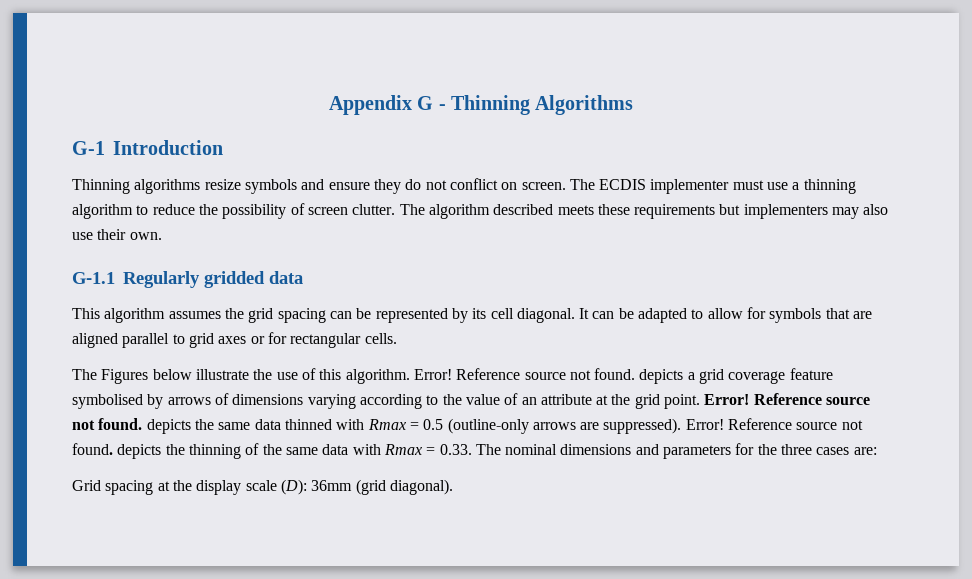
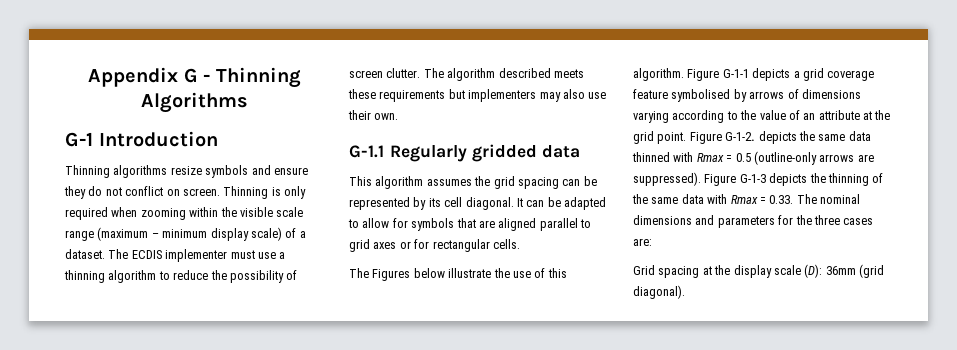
(566, 186) none -> [223,186,306,199] [65,207,304,220] [65,227,306,241] [65,249,105,259] Thinning is only required when zooming within the visible scale range (maximum – minimum display scale) of a dataset.
[413,368,636,380] Error! Reference source not found. -> [687,69,749,81] Figure G-1-1
[704,393,871,405] [72,418,143,430] Error! Reference source not found. -> [689,132,756,144] Figure G-1-2.
[685,418,863,430] [72,443,113,455] Error! Reference source not found. -> [704,174,766,186] Figure G-1-3

